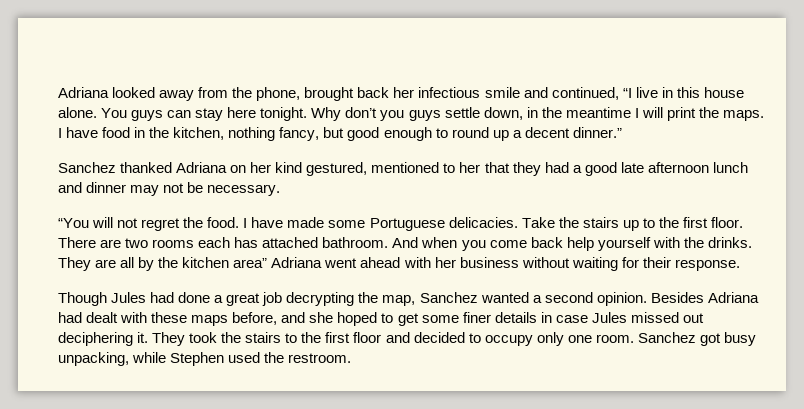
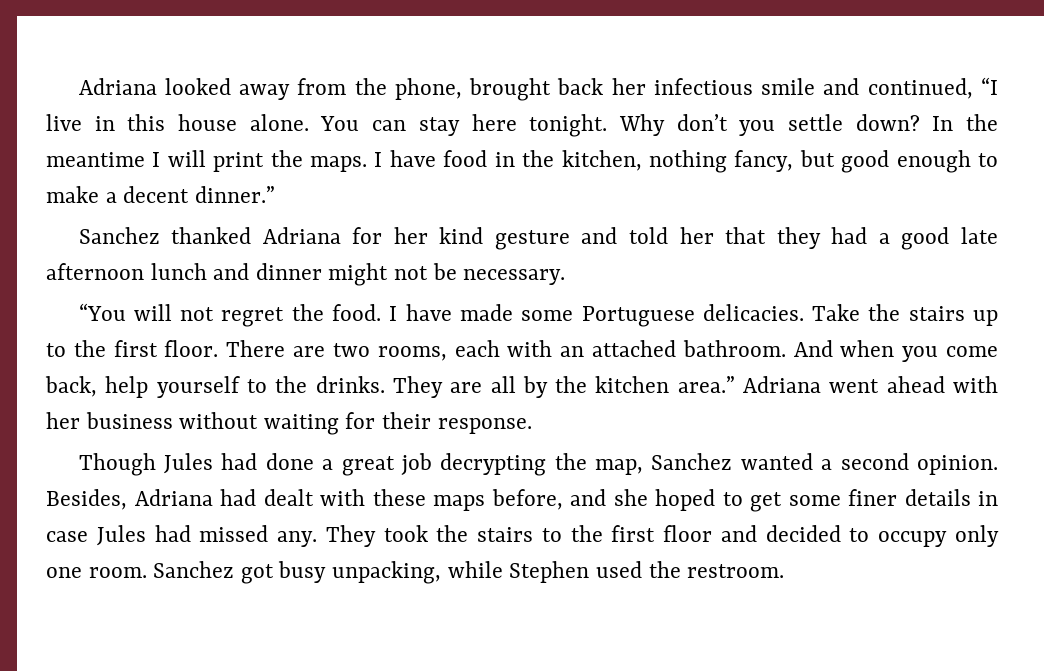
[131,110,164,121] guys -> (360, 123) none
[408,107,538,121] guys settle down, in -> [787,114,954,131] settle down? In
[451,127,509,141] round up -> [46,186,99,203] make
[230,165,247,173] on -> [352,227,383,244] for
[306,162,456,176] gestured, mentioned to -> [494,227,669,250] gesture and told
[130,185,160,196] may -> [328,263,389,286] might
[152,237,259,248] rooms each has -> [377,340,585,361] rooms, each with an
[530,237,563,248] back -> [45,376,97,397] back,
[652,237,680,248] with -> [246,379,267,393] to
[233,258,268,268] area” -> [677,376,735,393] area.”
[650,292,704,303] Besides -> [46,489,127,510] Besides,
[630,312,704,323] [58,332,149,346] missed out deciphering it. -> [154,525,318,547] had missed any.

